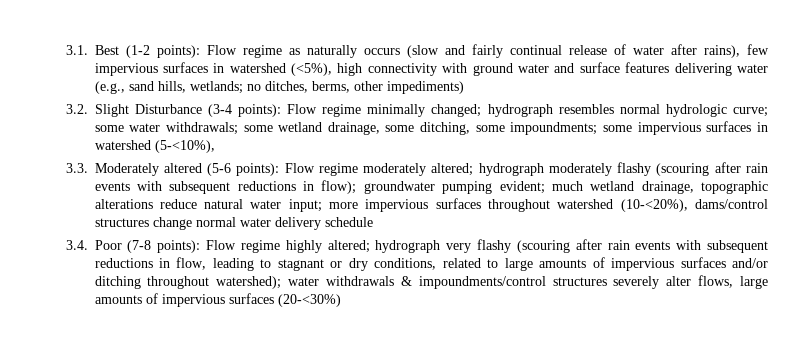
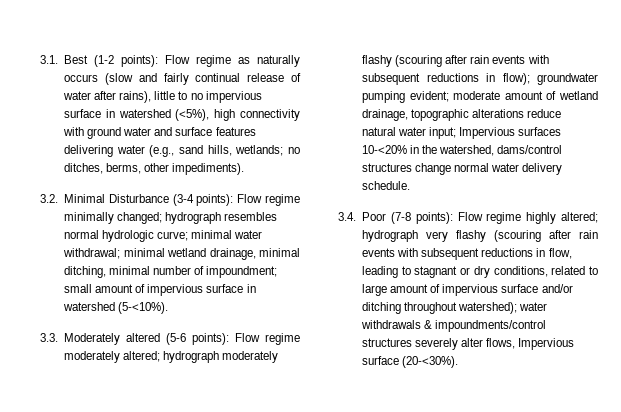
[747,44,770,55] [94,62,208,76] few impervious surfaces -> [154,91,262,103] [64,109,102,118] little to no impervious surface
[386,81,464,94] impediments) -> [172,163,245,175] impediments).
[94,104,129,117] Slight -> [64,194,106,203] Minimal
[94,121,768,135] [94,140,215,153] some water withdrawals; some wetland drainage, some ditching, some impoundments; some impervious surfaces in watershed (5-<10%), -> [191,230,263,239] [63,248,300,260] [64,266,278,278] [64,284,256,296] [63,302,169,314] minimal water withdrawal; minimal wetland drainage, minimal ditching, minimal number of impoundment; small amount of impervious surface in watershed (5-<10%).
[551,181,583,191] much -> [453,91,557,100] moderate amount of
[329,198,688,212] more impervious surfaces throughout watershed (10-<20%), -> [459,127,562,139] [362,145,495,156] Impervious surfaces 10-<20% in the watershed,
[324,217,373,227] schedule -> [362,181,411,190] schedule.
[539,257,726,271] amounts of impervious surfaces -> [390,284,539,296] amount of impervious surface
[740,276,768,289] [94,293,341,307] large amounts of impervious surfaces (20-<30%) -> [518,338,575,350] [362,356,459,368] Impervious surface (20-<30%).

